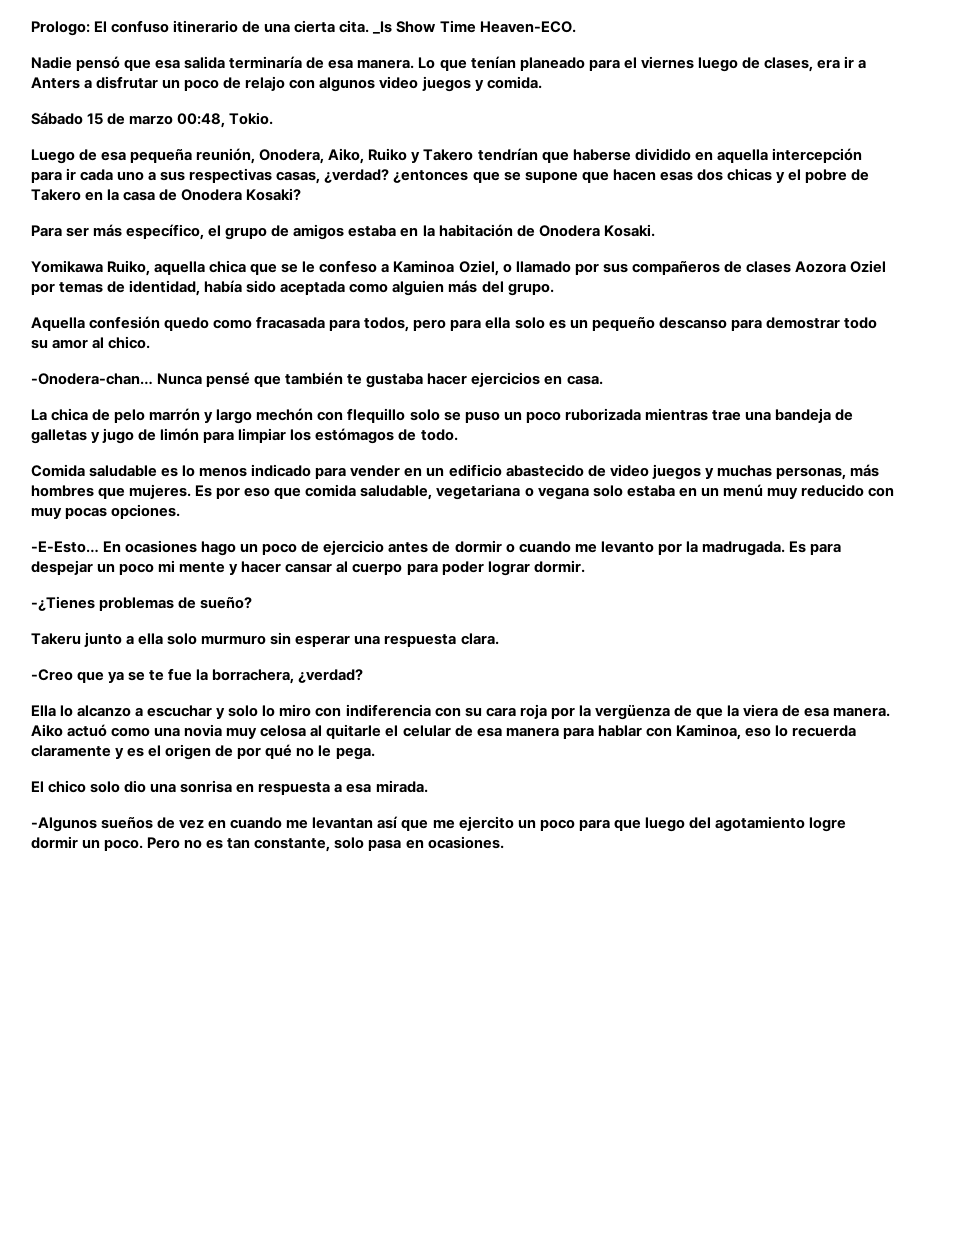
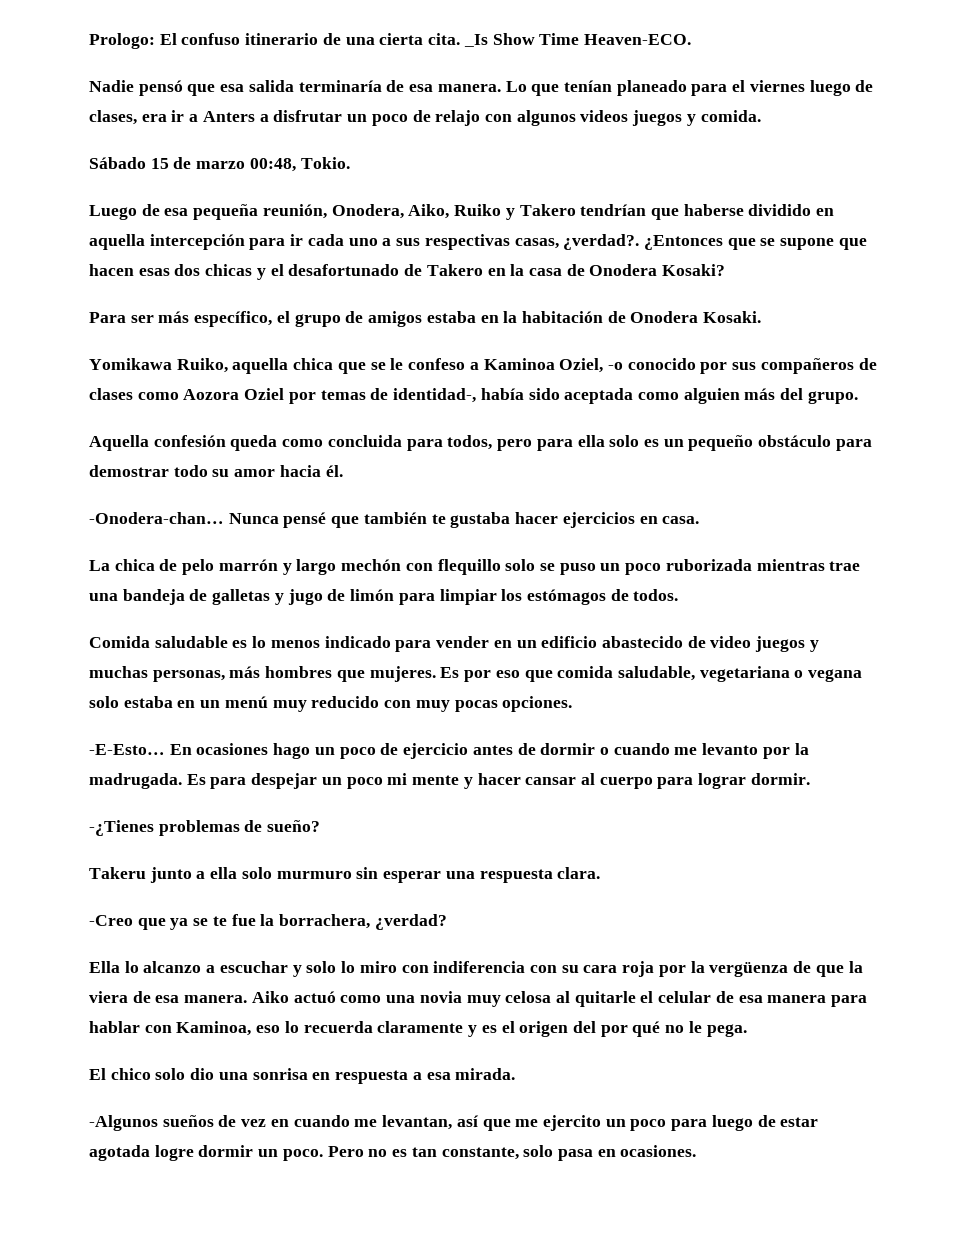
[379,76,419,89] video -> [580,110,629,122] videos
[324,169,469,183] ¿verdad? ¿entonces -> [563,234,723,250] ¿verdad?. ¿Entonces
[804,169,847,183] pobre -> [288,264,400,276] desafortunado
[502,261,571,273] o llamado -> [607,358,696,370] -o conocido
(791, 267) none -> [137,392,179,400] como
[129,280,201,296] identidad, -> [393,388,477,403] identidad-,
[164,316,326,331] quedo como fracasada -> [230,435,402,451] queda como concluida
[658,317,727,329] descanso -> [758,435,832,447] obstáculo
[92,336,151,349] al chico. -> [279,465,343,477] hacia él.
[420,429,458,441] todo. -> [633,589,679,601] todos.
[441,561,484,575] poder -> (694, 783) none
[215,745,234,757] de -> [572,1021,596,1033] del
[312,817,374,829] levantan -> [382,1115,453,1130] levantan,
[613,816,805,832] que luego del agotamiento -> [711,1115,819,1131] [89,1145,150,1161] luego de estar agotada

